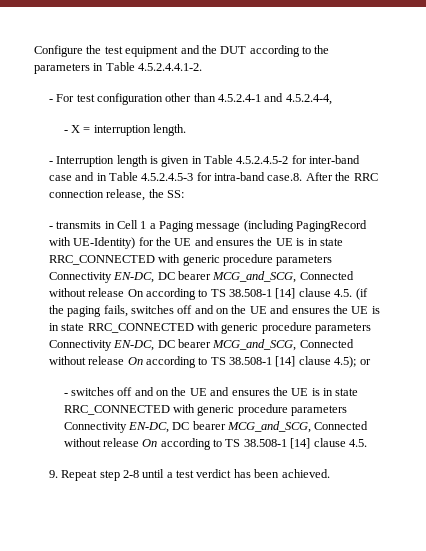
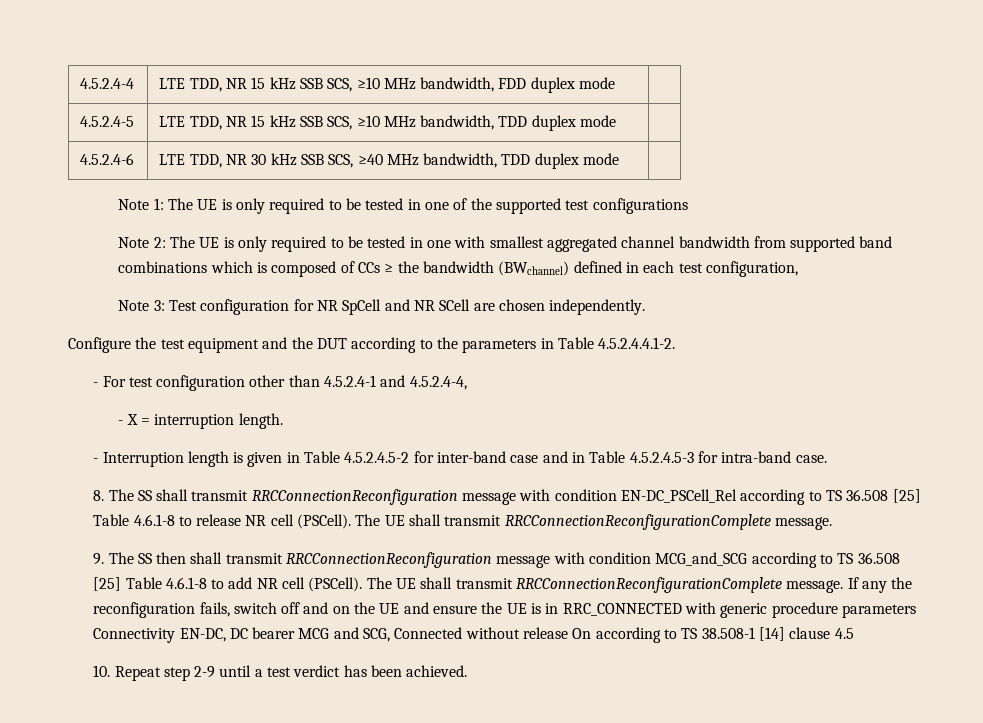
(34, 51) none -> [80,78,135,89] [159,77,616,93] [80,116,135,127] [159,115,617,131] [80,153,135,165] [159,153,620,169] [118,198,688,214] [118,236,893,252] [118,261,798,277] [118,299,646,315] 4.5.2.4-4 | LTE TDD, NR 15 kHz SSB SCS, ≥10 MHz bandwidth, FDD duplex mode | // 4.5.2.4-5 | LTE TDD, NR 15 kHz SSB SCS, ≥10 MHz bandwidth, TDD duplex mode | // 4.5.2.4-6 | LTE TDD, NR 30 kHz SSB SCS, ≥40 MHz bandwidth, TDD duplex mode | // Note 1: The UE is only required to be tested in one of the supported test configurations // Note 2: The UE is only required to be tested in one with smallest aggregated channel bandwidth from supported band combinations which is composed of CCs ≥ the bandwidth (BWchannel) defined in each test configuration, // Note 3: Test configuration for NR SpCell and NR SCell are chosen independently. //
[267,172,378,181] [48,189,184,201] [48,220,368,232] [48,237,343,249] [48,254,333,266] [48,271,297,283] case.8. After the RRC connection release, the SS: // - transmits in Cell 1 a Paging message (including PagingRecord with UE-Identity) for the UE and ensures the UE is in state RRC_CONNECTED with generic procedure parameters Connectivity EN-DC, DC bearer MCG_and_SCG, -> [795,455,827,463] [93,489,921,505] [93,514,833,530] [93,552,900,568] [93,577,913,593] [93,602,916,618] [93,627,391,643] case. // 8. The SS shall transmit RRCConnectionReconfiguration message with condition EN-DC_PSCell_Rel according to TS 36.508 [25] Table 4.6.1-8 to release NR cell (PSCell). The UE shall transmit RRCConnectionReconfigurationComplete message. // 9. The SS then shall transmit RRCConnectionReconfiguration message with condition MCG_and_SCG according to TS 36.508 [25] Table 4.6.1-8 to add NR cell (PSCell). The UE shall transmit RRCConnectionReconfigurationComplete message. If any the reconfiguration fails, switch off and on the UE and ensure the UE is in RRC_CONNECTED with generic procedure parameters Connectivity EN-DC, DC bearer MCG and SCG,
[334,288,368,300] [48,305,380,317] [48,322,372,334] [48,339,354,351] [48,356,371,368] [63,387,359,396] [63,404,348,416] [63,421,369,433] [63,438,367,450] [48,470,58,478] 4.5. (if the paging fails, switches off and on the UE and ensures the UE is in state RRC_CONNECTED with generic procedure parameters Connectivity EN-DC, DC bearer MCG_and_SCG, Connected without release On according to TS 38.508-1 [14] clause 4.5); or // - switches off and on the UE and ensures the UE is in state RRC_CONNECTED with generic procedure parameters Connectivity EN-DC, DC bearer MCG_and_SCG, Connected without release On according to TS 38.508-1 [14] clause 4.5. // 9. -> [834,628,854,639] [93,665,111,677] 4.5 // 10.
[122,470,139,478] 2-8 -> [194,666,216,678] 2-9

